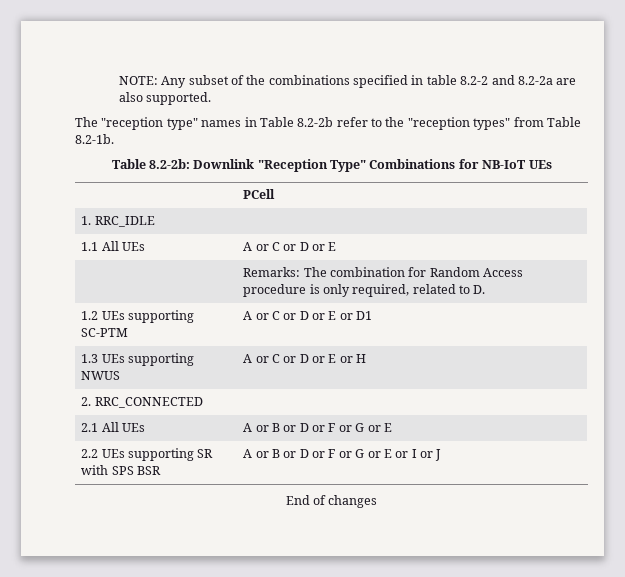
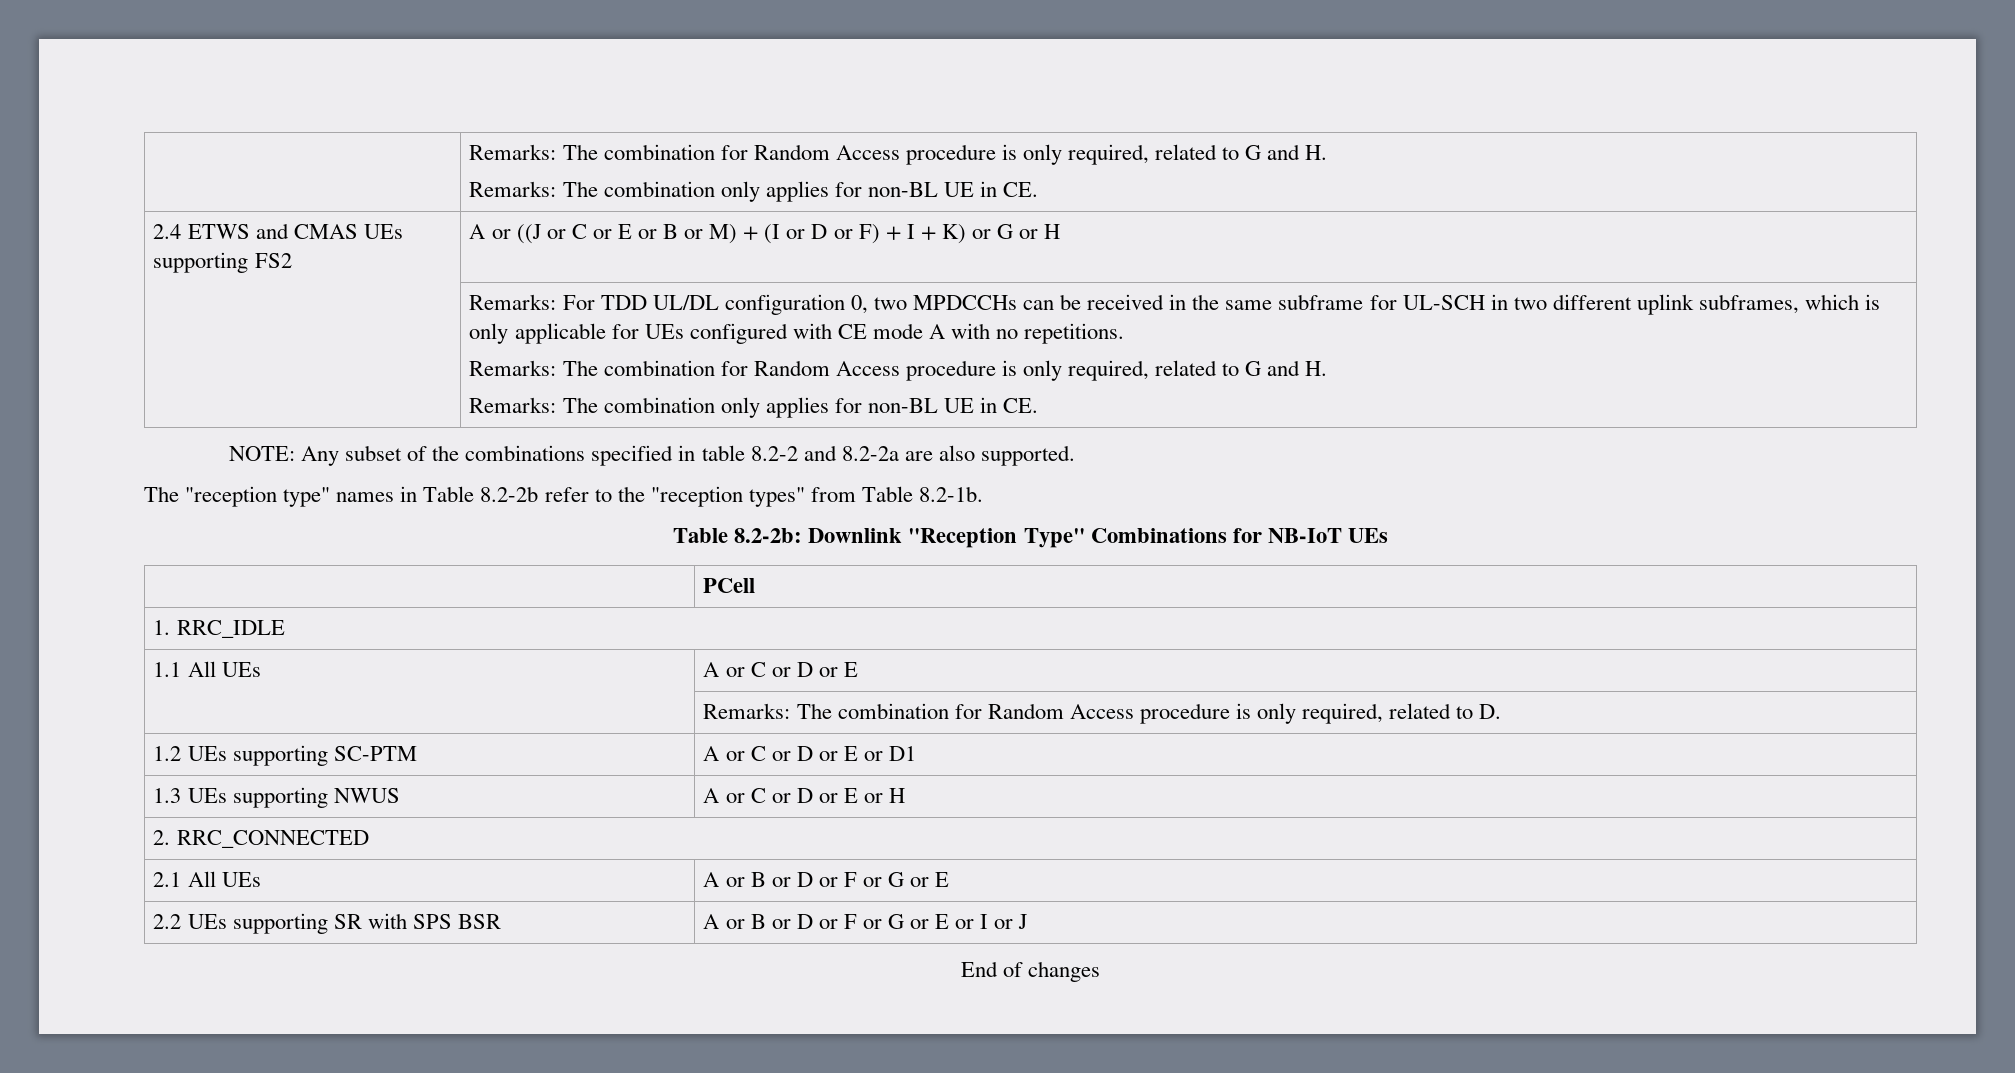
(118, 80) none -> [469,144,1328,165] [469,181,1039,202] [153,223,403,239] [153,252,292,273] [469,224,1061,244] [469,294,1881,315] [469,323,1125,344] [469,360,1328,381] [469,397,1039,418] | Remarks: The combination for Random Access procedure is only required, related to G and H. // Remarks: The combination only applies for non-BL UE in CE. // 2.4 ETWS and CMAS UEs supporting FS2 | A or ((J or C or E or B or M) + (I or D or F) + I + K) or G or H // | Remarks: For TDD UL/DL configuration 0, two MPDCCHs can be received in the same subframe for UL-SCH in two different uplink subframes, which is only applicable for UEs configured with CE mode A with no repetitions. // Remarks: The combination for Random Access procedure is only required, related to G and H. // Remarks: The combination only applies for non-BL UE in CE. //

